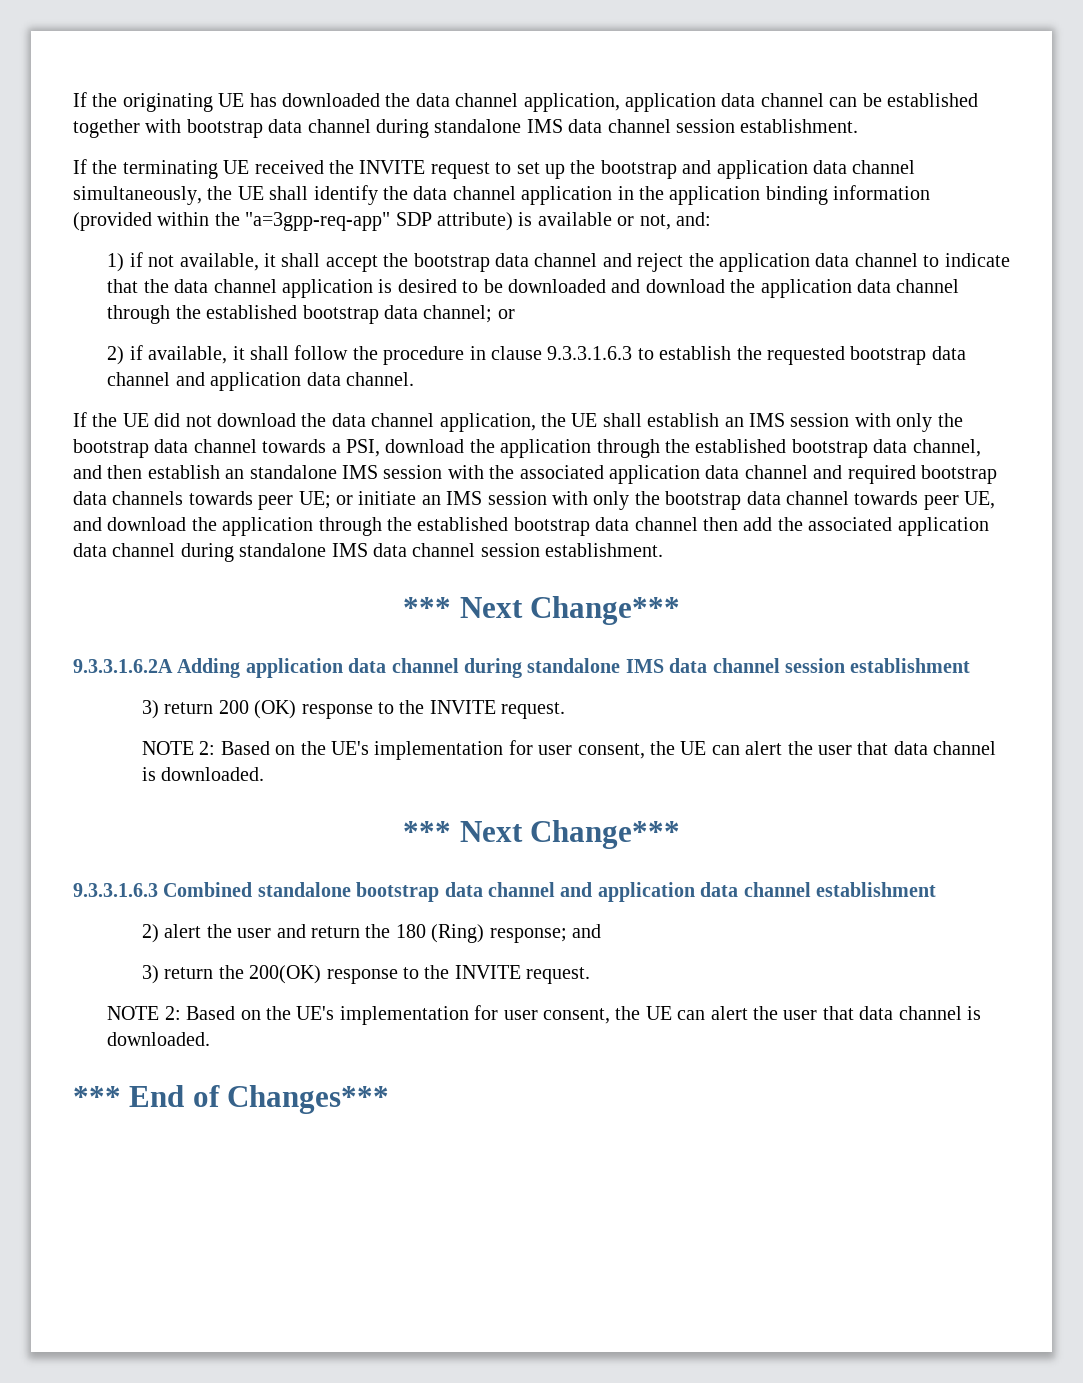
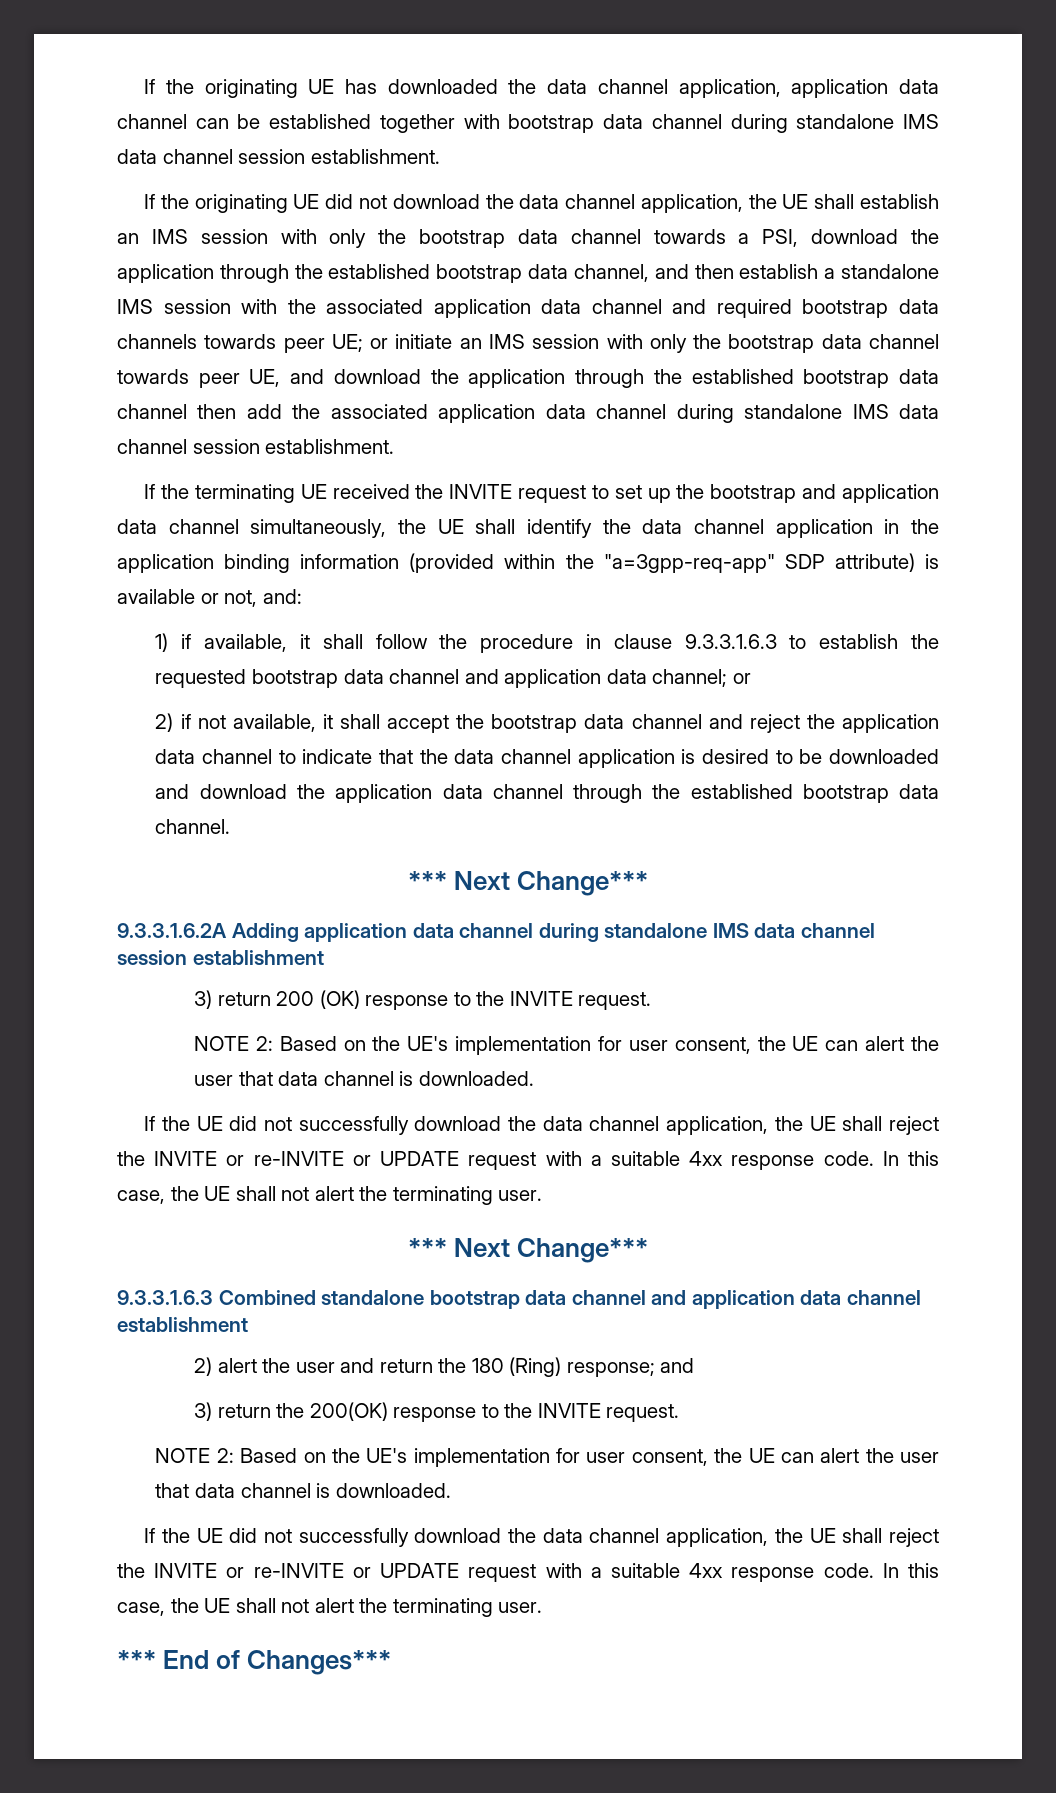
[122,160,916,179] [73,185,931,205] [73,212,711,231] [107,252,1010,272] [107,279,960,298] [107,305,515,324] [107,345,966,365] [107,372,415,391] [73,412,118,427] terminating UE received the INVITE request to set up the bootstrap and application data channel simultaneously, the UE shall identify the data channel application in the application binding information (provided within the "a=3gpp-req-app" SDP attribute) is available or not, and: // 1) if not available, it shall accept the bootstrap data channel and reject the application data channel to indicate that the data channel application is desired to be downloaded and download the application data channel through the established bootstrap data channel; or // 2) if available, it shall follow the procedure in clause 9.3.3.1.6.3 to establish the requested bootstrap data channel and application data channel. // If the -> [194,194,288,213] originating
[225,469,245,479] an -> [824,268,836,279] a
(664, 550) none -> [144,484,939,503] [117,519,939,538] [117,553,939,573] [117,589,302,607] [155,633,940,653] [155,669,751,688] [155,713,940,733] [155,749,939,768] [155,784,939,803] [155,819,231,834] // If the terminating UE received the INVITE request to set up the bootstrap and application data channel simultaneously, the UE shall identify the data channel application in the application binding information (provided within the "a=3gpp-req-app" SDP attribute) is available or not, and: // 1) if available, it shall follow the procedure in clause 9.3.3.1.6.3 to establish the requested bootstrap data channel and application data channel; or // 2) if not available, it shall accept the bootstrap data channel and reject the application data channel to indicate that the data channel application is desired to be downloaded and download the application data channel through the established bootstrap data channel.
(265, 774) none -> [144,1116,940,1135] [117,1151,939,1170] [117,1186,543,1205] // If the UE did not successfully download the data channel application, the UE shall reject the INVITE or re-INVITE or UPDATE request with a suitable 4xx response code. In this case, the UE shall not alert the terminating user.
(211, 1039) none -> [144,1528,940,1547] [117,1563,939,1582] [117,1598,543,1617] // If the UE did not successfully download the data channel application, the UE shall reject the INVITE or re-INVITE or UPDATE request with a suitable 4xx response code. In this case, the UE shall not alert the terminating user.

